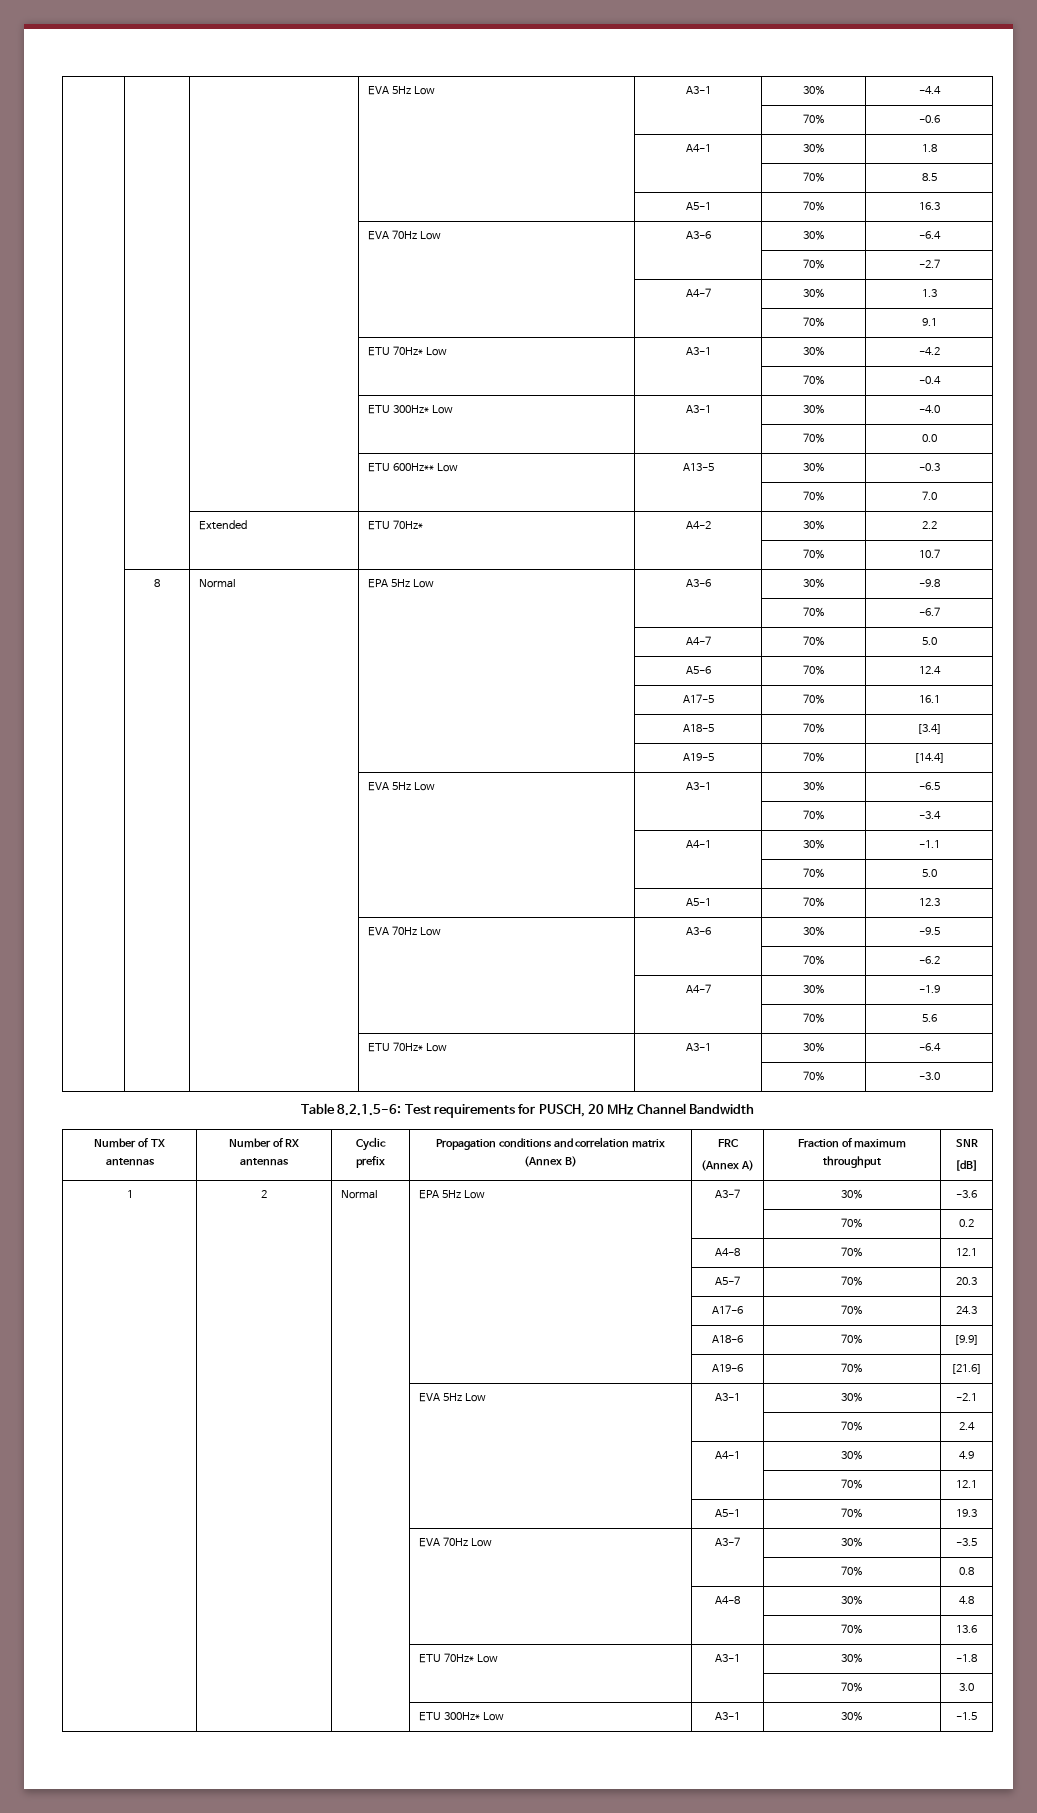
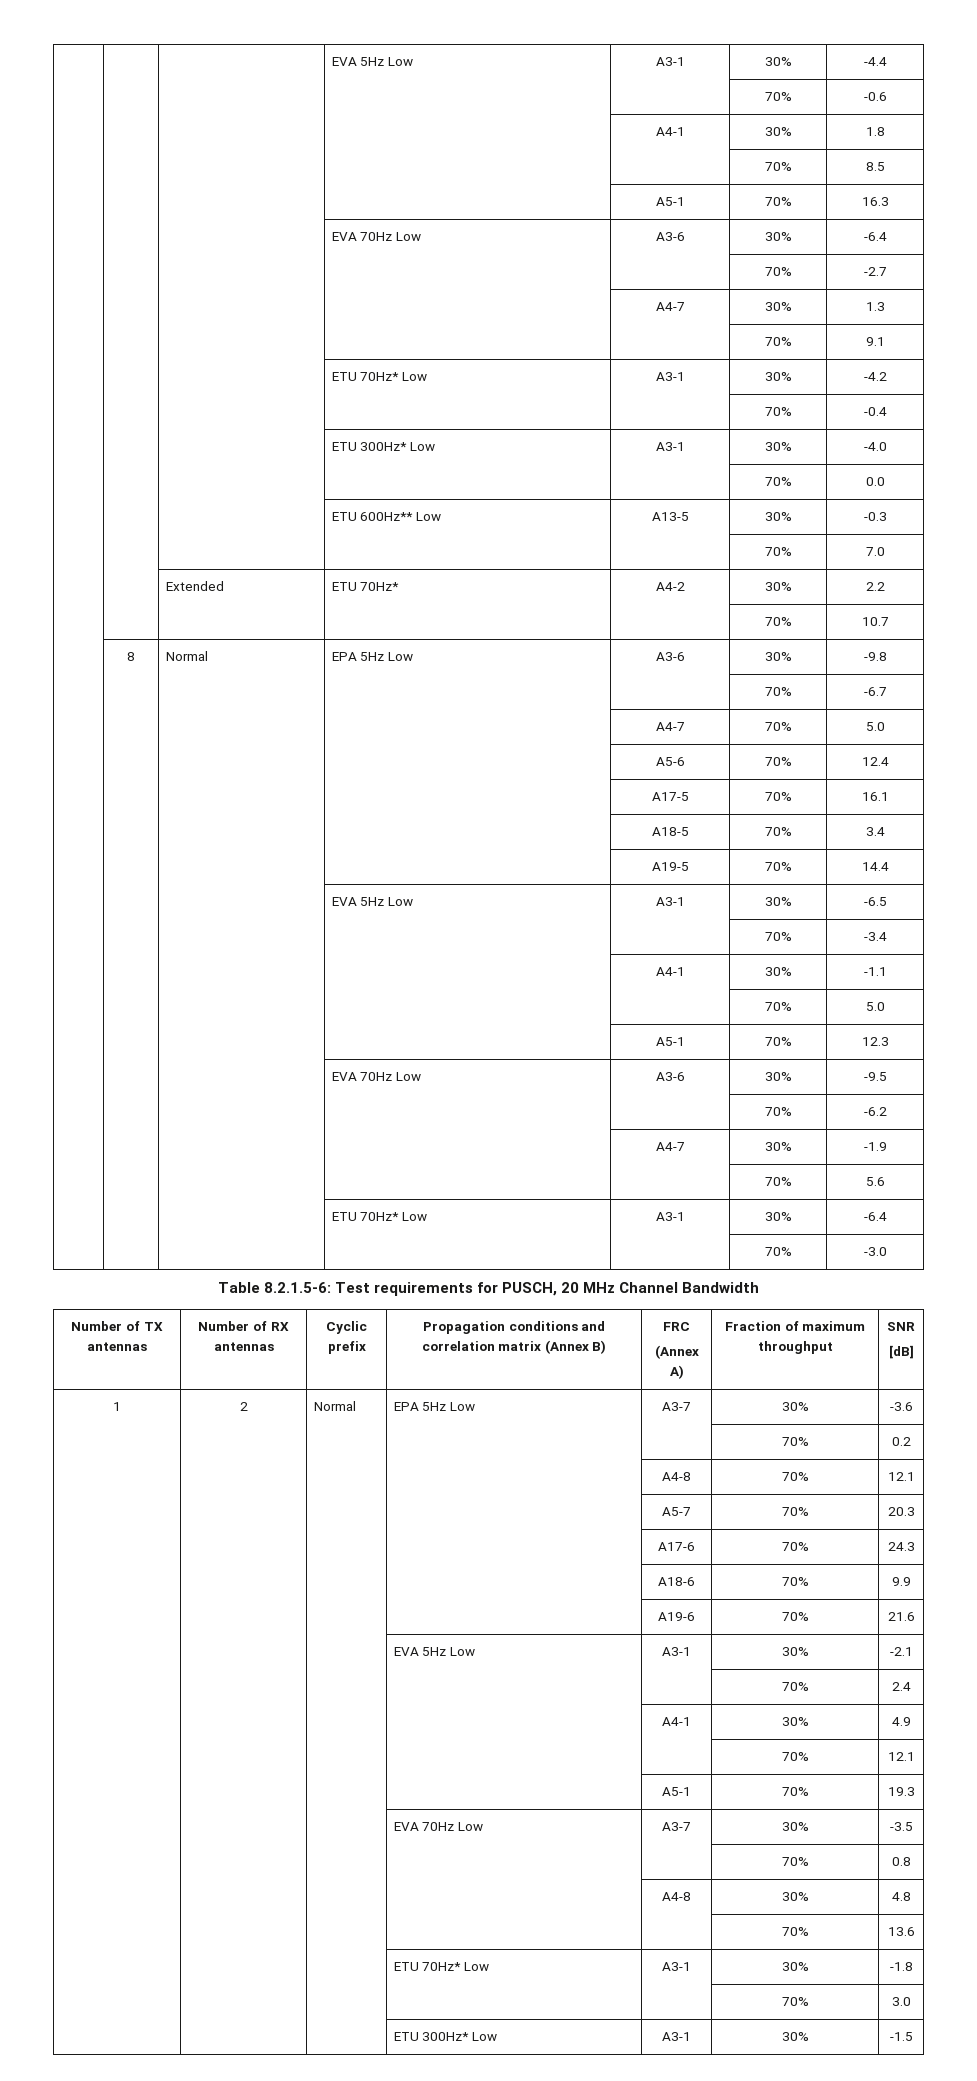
[916,724,942,734] [3.4] -> [865,827,885,836] 3.4
[913,753,945,763] [14.4] -> [861,862,889,871] 14.4
[954,1335,979,1345] [9.9] -> [891,1577,911,1586] 9.9
[951,1364,982,1374] [21.6] -> [887,1612,915,1621] 21.6

